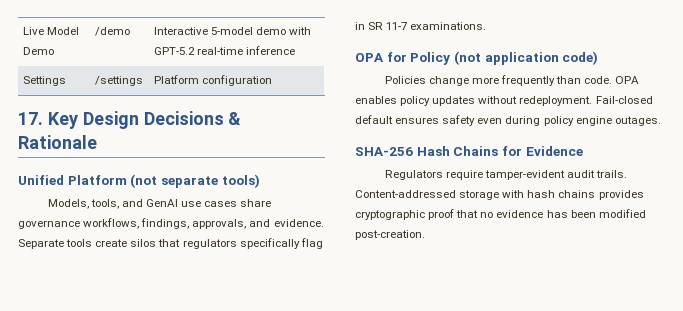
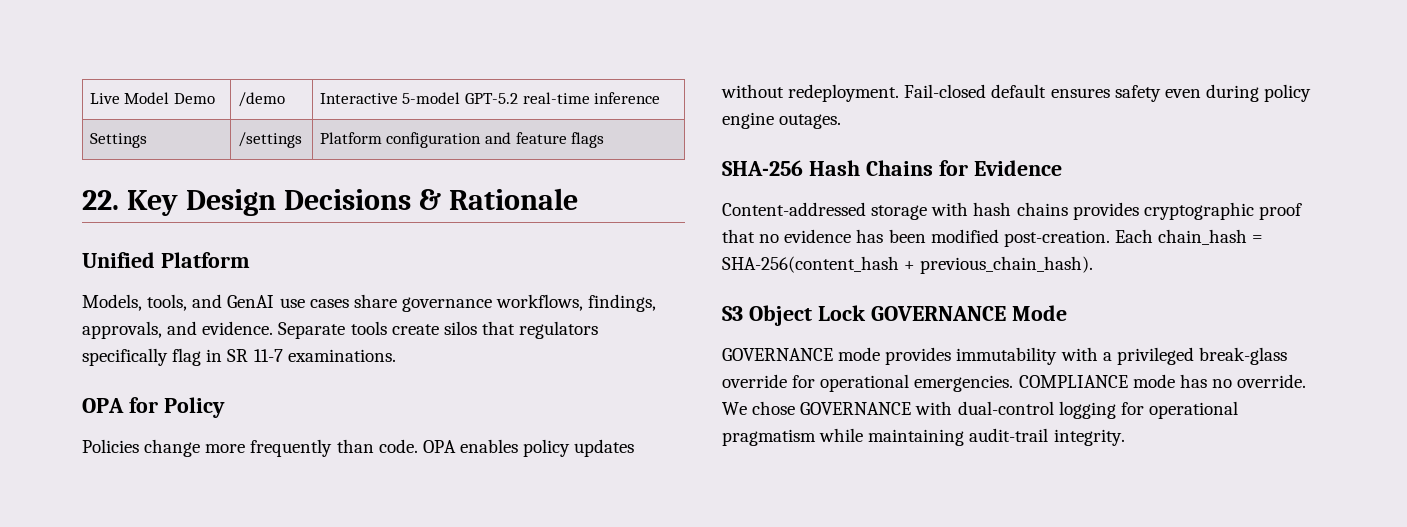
[256,27,312,35] demo with -> (461, 98) none
[18,112,43,125] // 17. -> [485,132,605,148] [82,190,119,210] and feature flags // 22.
[130,174,260,188] (not separate tools) -> (250, 260) none
[453,51,599,65] (not application code) -> (225, 407) none
[384,170,628,180] Regulators require tamper-evident audit trails. -> (1062, 168) none
(425, 235) none -> [1114,229,1264,245] [722,256,1094,274] [722,305,1067,326] [722,347,1287,365] [722,374,1307,392] [722,401,1238,419] [722,428,1125,446] Each chain_hash = SHA-256(content_hash + previous_chain_hash). // S3 Object Lock GOVERNANCE Mode // GOVERNANCE mode provides immutability with a privileged break-glass override for operational emergencies. COMPLIANCE mode has no override. We chose GOVERNANCE with dual-control logging for operational pragmatism while maintaining audit-trail integrity.

